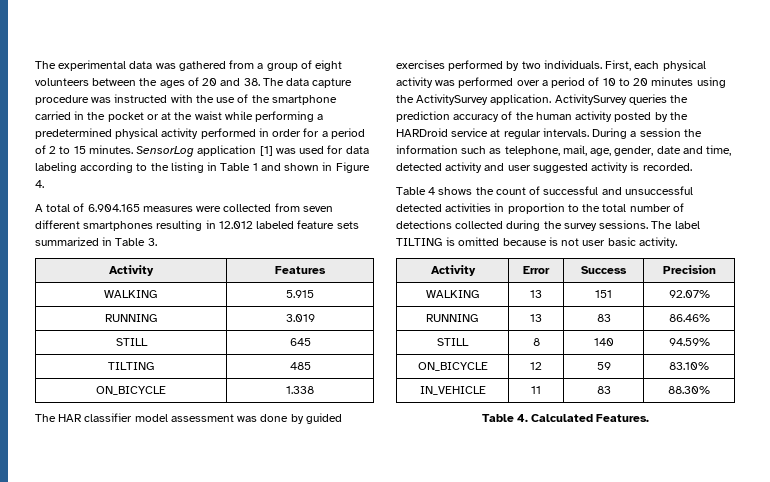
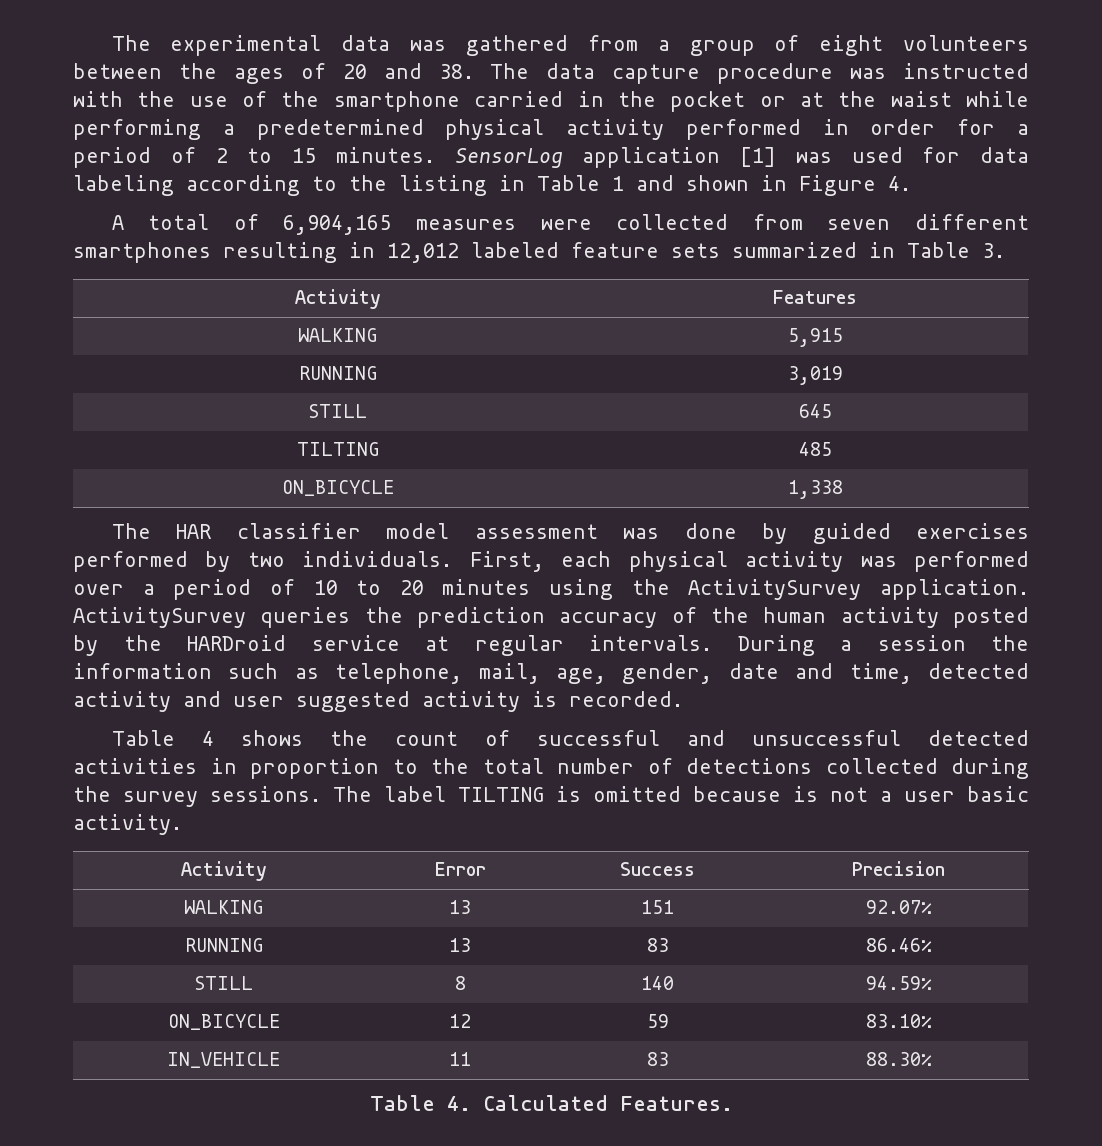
[87,204,140,212] 6.904.165 -> [283,215,392,235] 6,904,165
[218,221,253,229] 12.012 -> [387,243,459,263] 12,012
[286,290,314,298] [104,314,158,322] [285,314,315,322] 5.915 // RUNNING | 3.019 -> [787,328,843,347] [298,366,377,380] [787,366,843,385] 5,915 // RUNNING | 3,019
[286,386,314,394] 1.338 -> [787,480,843,499] 1,338
(580, 242) none -> [880,791,892,802] a

